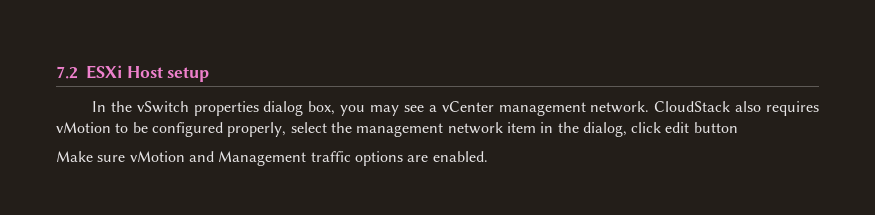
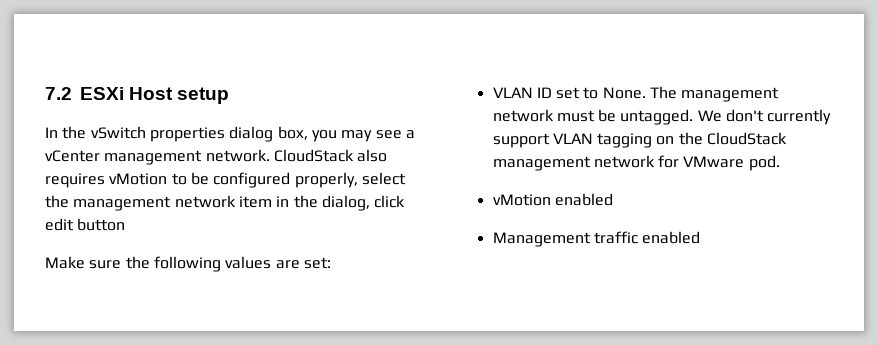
[129,151,488,166] vMotion and Management traffic options are enabled. -> [125,256,331,272] [492,86,780,102] [492,109,832,125] [492,132,788,148] [492,155,780,171] [492,193,613,206] [492,231,701,247] the following values are set: // VLAN ID set to None. The management network must be untagged. We don't currently support VLAN tagging on the CloudStack management network for VMware pod. // vMotion enabled // Management traffic enabled

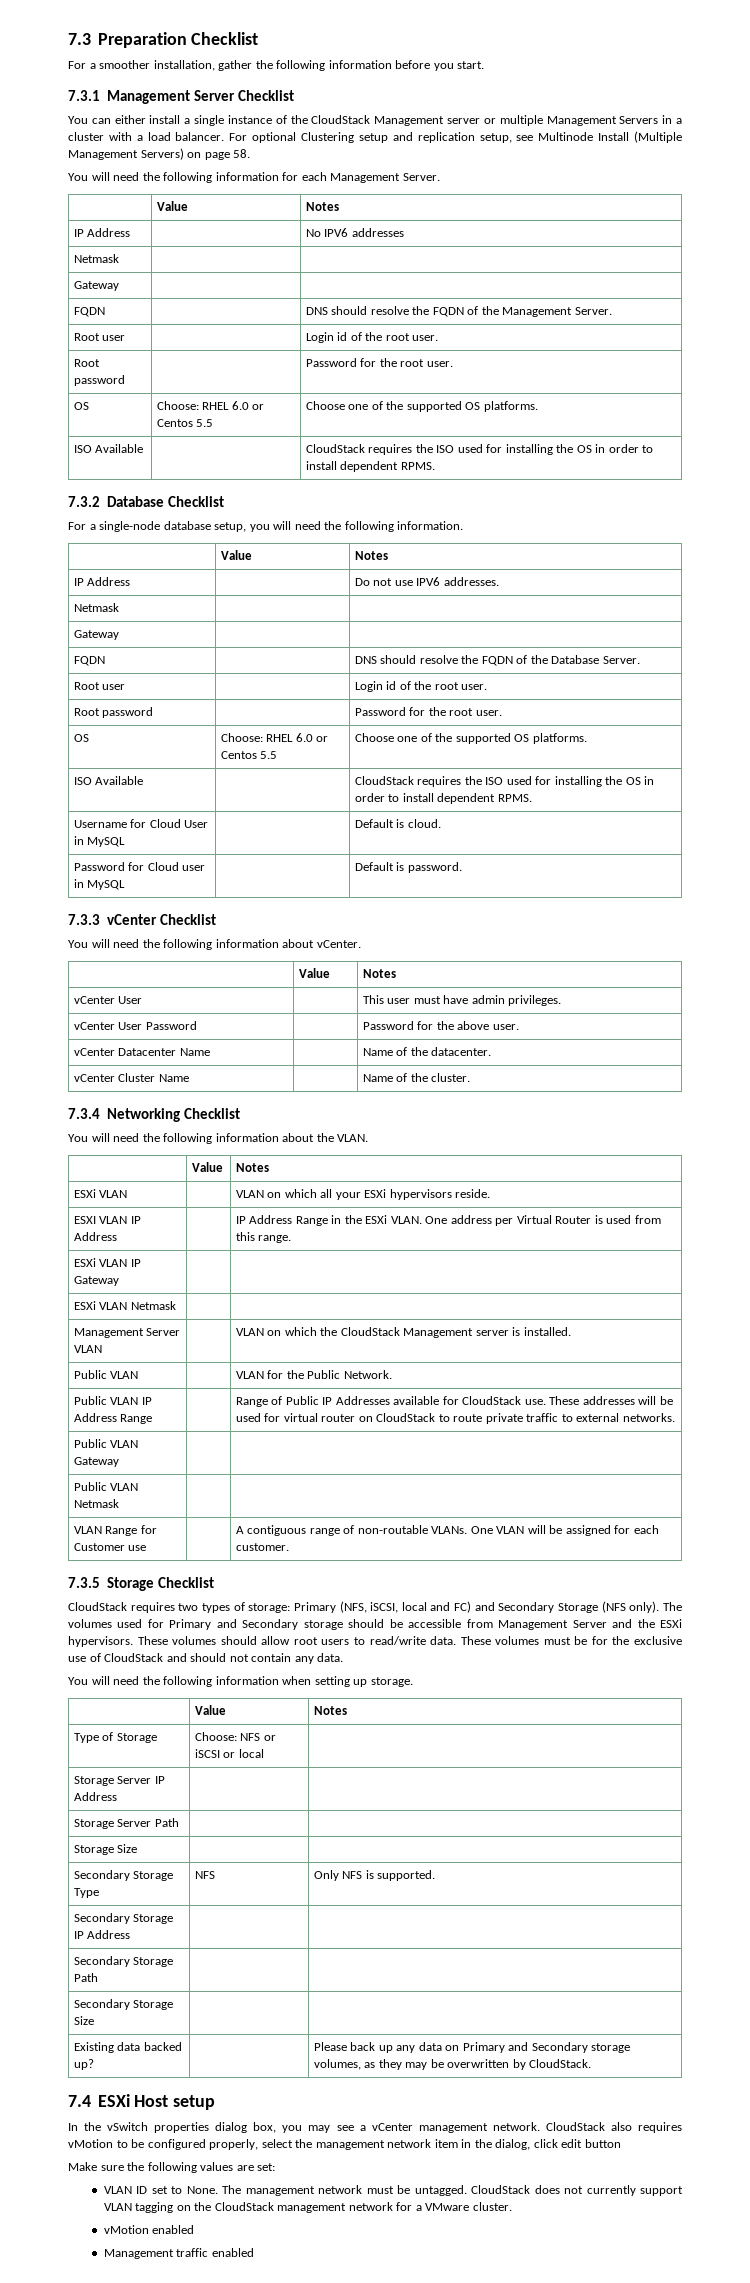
[45,87,72,100] 7.2 -> [68,32,259,48] [68,60,485,71] [68,90,294,104] [68,115,683,126] [68,131,683,143] [68,148,251,160] [68,172,440,183] [156,201,188,211] [305,202,339,211] [73,228,131,237] [305,228,404,237] [73,254,119,263] [73,281,119,291] [73,307,105,317] [305,306,612,317] [73,333,126,341] [305,332,439,343] [73,359,100,367] [73,375,125,386] [305,358,453,367] [73,402,89,410] [156,401,265,410] [156,419,214,427] [305,401,538,412] [73,444,144,453] [305,444,654,455] [305,461,435,472] [68,496,224,507] [68,521,464,532] [220,550,252,560] [354,551,388,560] [73,577,131,586] [354,577,499,586] [73,603,119,612] [73,630,119,640] [73,656,105,666] [354,655,640,666] [73,682,126,690] [354,681,488,692] [73,707,154,718] [354,707,502,716] [73,734,89,742] [220,733,329,742] [220,751,278,759] [354,733,587,744] [73,776,144,785] [354,776,655,787] [354,793,532,804] [73,819,209,828] [73,836,126,847] [354,819,441,828] [73,862,206,871] [73,879,126,890] [354,862,462,873] [68,914,216,925] [68,939,361,950] [298,968,330,978] [362,969,396,978] [73,996,143,1004] [362,995,562,1006] [73,1021,197,1030] [362,1021,519,1030] [73,1048,210,1056] [362,1047,492,1056] [73,1073,189,1082] [362,1073,471,1082] [68,1108,240,1122] [68,1133,369,1144] [191,1162,223,1172] [235,1163,269,1172] [73,1189,128,1198] [235,1189,491,1200] [73,1216,141,1224] [73,1232,117,1241] [235,1215,661,1226] [235,1232,292,1243] [73,1258,141,1267] [73,1276,119,1286] [73,1301,176,1310] [73,1328,181,1338] [73,1345,102,1353] [235,1327,571,1338] [73,1370,139,1379] [235,1370,392,1379] [73,1396,152,1405] [73,1413,153,1424] [235,1396,673,1407] [235,1413,675,1424] [73,1439,139,1448] [73,1457,119,1467] [73,1482,139,1491] [73,1499,119,1508] [73,1525,157,1536] [73,1543,147,1551] [235,1525,659,1536] [235,1543,289,1551] [68,1577,214,1591] [68,1601,682,1613] [68,1619,683,1630] [68,1636,682,1647] [68,1653,344,1664] [68,1676,413,1687] [194,1705,226,1715] [313,1706,347,1715] [73,1732,157,1743] [194,1732,276,1741] [194,1749,264,1758] [73,1776,165,1786] [73,1792,117,1801] [73,1818,179,1829] [73,1844,138,1855] [73,1870,174,1881] [73,1888,99,1898] [194,1871,215,1879] [313,1870,436,1881] [73,1913,174,1924] [73,1930,131,1939] [73,1956,174,1967] [73,1973,98,1982] [73,1999,174,2010] [73,2016,94,2025] [73,2042,182,2053] [73,2059,94,2070] [313,2042,631,2053] [313,2059,592,2070] [68,2095,91,2107] 7.3 Preparation Checklist // For a smoother installation, gather the following information before you start. // 7.3.1 Management Server Checklist // You can either install a single instance of the CloudStack Management server or multiple Management Servers in a cluster with a load balancer. For optional Clustering setup and replication setup, see Multinode Install (Multiple Management Servers) on page 58. // You will need the following information for each Management Server. // | Value | Notes // IP Address | | No IPV6 addresses // Netmask | | // Gateway | | // FQDN | | DNS should resolve the FQDN of the Management Server. // Root user | | Login id of the root user. // Root password | | Password for the root user. // OS | Choose: RHEL 6.0 or Centos 5.5 | Choose one of the supported OS platforms. // ISO Available | | CloudStack requires the ISO used for installing the OS in order to install dependent RPMS. // 7.3.2 Database Checklist // For a single-node database setup, you will need the following information. // | Value | Notes // IP Address | | Do not use IPV6 addresses. // Netmask | | // Gateway | | // FQDN | | DNS should resolve the FQDN of the Database Server. // Root user | | Login id of the root user. // Root password | | Password for the root user. // OS | Choose: RHEL 6.0 or Centos 5.5 | Choose one of the supported OS platforms. // ISO Available | | CloudStack requires the ISO used for installing the OS in order to install dependent RPMS. // Username for Cloud User in MySQL | | Default is cloud. // Password for Cloud user in MySQL | | Default is password. // 7.3.3 vCenter Checklist // You will need the following information about vCenter. // | Value | Notes // vCenter User | | This user must have admin privileges. // vCenter User Password | | Password for the above user. // vCenter Datacenter Name | | Name of the datacenter. // vCenter Cluster Name | | Name of the cluster. // 7.3.4 Networking Checklist // You will need the following information about the VLAN. // | Value | Notes // ESXi VLAN | | VLAN on which all your ESXi hypervisors reside. // ESXI VLAN IP Address | | IP Address Range in the ESXi VLAN. One address per Virtual Router is used from this range. // ESXi VLAN IP Gateway | | // ESXi VLAN Netmask | | // Management Server VLAN | | VLAN on which the CloudStack Management server is installed. // Public VLAN | | VLAN for the Public Network. // Public VLAN IP Address Range | | Range of Public IP Addresses available for CloudStack use. These addresses will be used for virtual router on CloudStack to route private traffic to external networks. // Public VLAN Gateway | | // Public VLAN Netmask | | // VLAN Range for Customer use | | A contiguous range of non-routable VLANs. One VLAN will be assigned for each customer. // 7.3.5 Storage Checklist // CloudStack requires two types of storage: Primary (NFS, iSCSI, local and FC) and Secondary Storage (NFS only). The volumes used for Primary and Secondary storage should be accessible from Management Server and the ESXi hypervisors. These volumes should allow root users to read/write data. These volumes must be for the exclusive use of CloudStack and should not contain any data. // You will need the following information when setting up storage. // | Value | Notes // Type of Storage | Choose: NFS or iSCSI or local | // Storage Server IP Address | | // Storage Server Path | | // Storage Size | | // Secondary Storage Type | NFS | Only NFS is supported. // Secondary Storage IP Address | | // Secondary Storage Path | | // Secondary Storage Size | | // Existing data backed up? | | Please back up any data on Primary and Secondary storage volumes, as they may be overwritten by CloudStack. // 7.4
[697,109,765,122] We don't -> [471,2185,584,2194] CloudStack does not
[683,155,780,171] VMware pod. -> [415,2202,512,2211] a VMware cluster.

